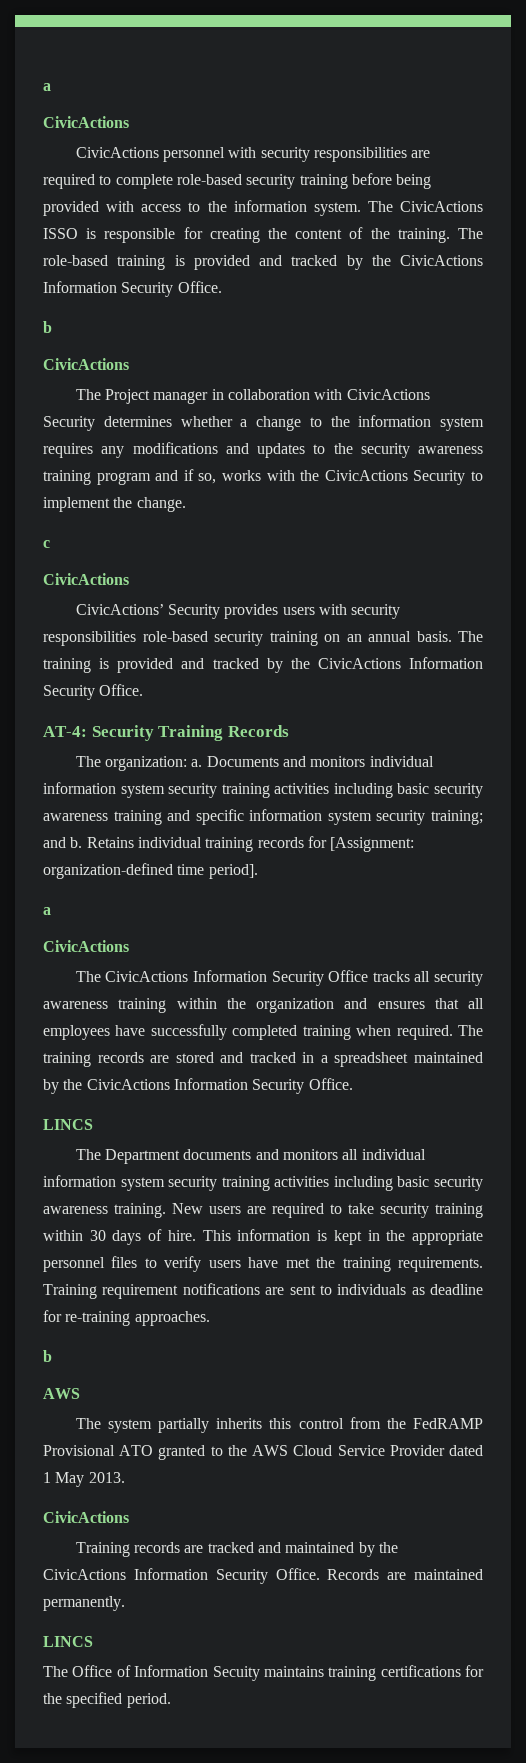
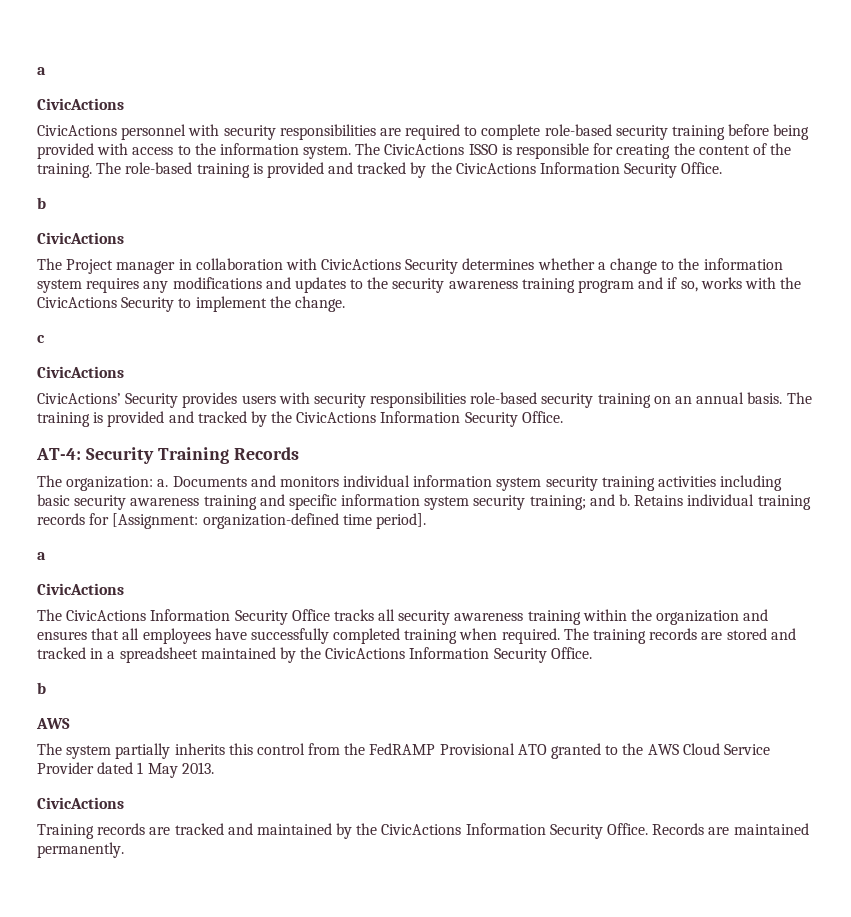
[43,1119,93,1130] [75,1149,426,1164] [43,1175,483,1191] [43,1203,483,1218] [43,1229,484,1245] [43,1256,484,1272] [43,1283,483,1299] [43,1310,210,1326] // LINCS // The Department documents and monitors all individual information system security training activities including basic security awareness training. New users are required to take security training within 30 days of hire. This information is kept in the appropriate personnel files to verify users have met the training requirements. Training requirement notifications are sent to individuals as deadline for re-training approaches. -> (592, 653) none
[43,1636,93,1647] [43,1665,484,1681] [43,1692,171,1708] // LINCS // The Office of Information Secuity maintains training certifications for the specified period. -> (124, 850) none

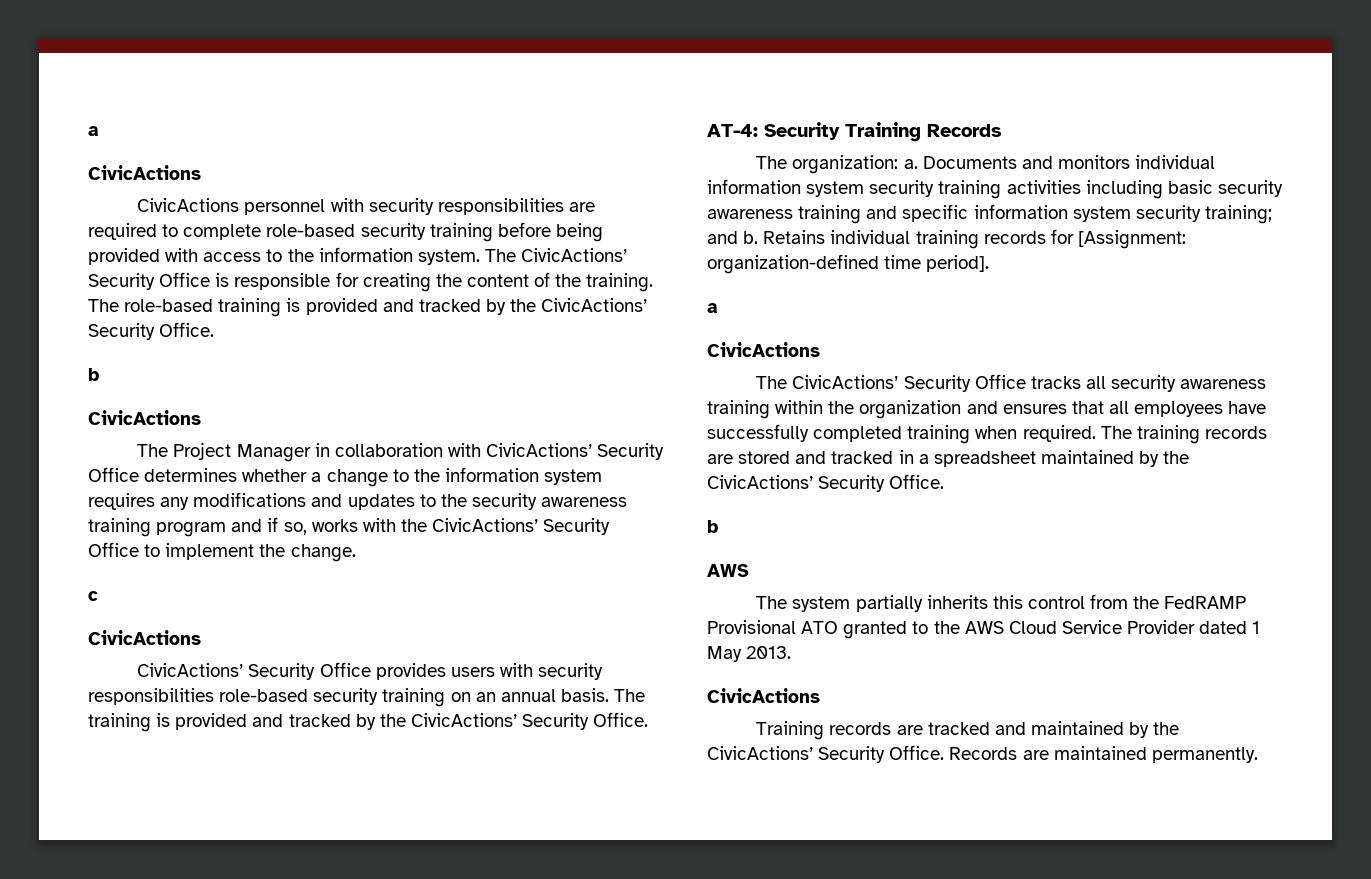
[384,144,498,155] CivicActions ISSO -> [521,248,628,262] [88,272,211,290] CivicActions’ Security Office
[455,162,621,174] CivicActions Information -> [541,298,648,312] CivicActions’
[116,261,176,274] manager -> [236,444,311,462] Manager
[321,259,459,274] CivicActions Security -> [486,443,665,460] [88,467,139,482] CivicActions’ Security Office
[37,297,175,312] CivicActions Security -> [432,518,611,535] [88,542,139,557] CivicActions’ Security Office
(179, 400) none -> [319,662,371,677] Office
[296,411,461,423] CivicActions Information -> [410,713,517,727] CivicActions’
[66,609,231,621] CivicActions Information -> [792,375,899,389] CivicActions’
[325,647,490,659] CivicActions Information -> [707,475,813,489] CivicActions’
[381,823,546,835] CivicActions Information -> [707,746,813,760] CivicActions’

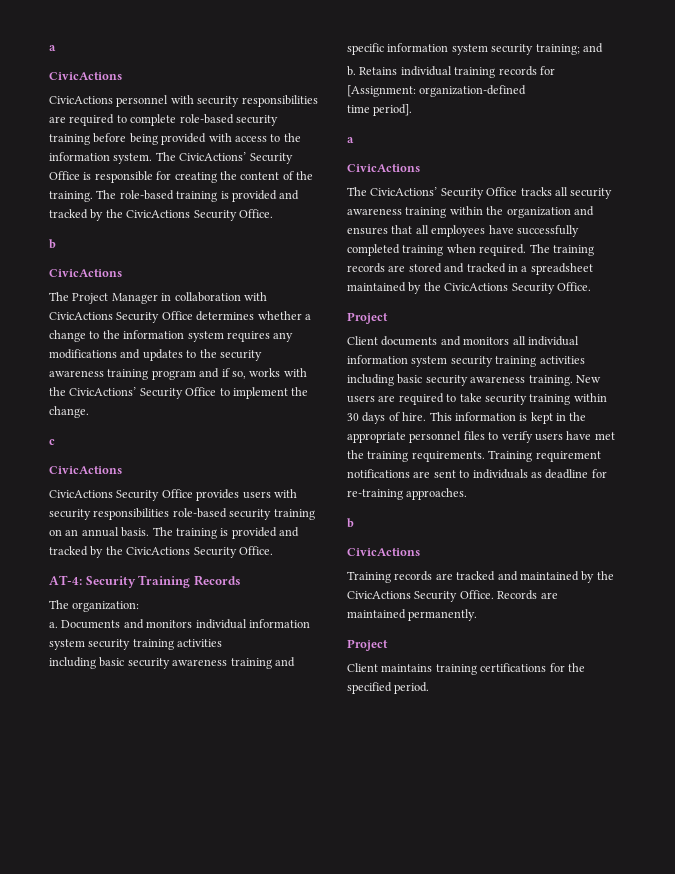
[541,298,648,312] CivicActions’ -> [126,210,191,218] CivicActions
[486,443,593,457] CivicActions’ -> [49,312,113,320] CivicActions
[137,663,244,677] CivicActions’ -> [49,490,113,498] CivicActions
[410,713,517,727] CivicActions’ -> [126,547,191,555] CivicActions
(899, 164) none -> (140, 606) //
(1081, 187) none -> (223, 643) //
(738, 237) none -> (603, 48) //
(879, 264) none -> (527, 91) //
[707,474,945,492] [707,520,718,533] [707,564,749,577] [756,594,1247,612] [707,620,1261,639] [707,646,792,662] CivicActions’ Security Office. // b // AWS // The system partially inherits this control from the FedRAMP Provisional ATO granted to the AWS Cloud Service Provider dated 1 May 2013. -> [444,282,591,294] [347,312,388,324] [347,336,579,346] [347,355,585,367] [347,374,601,386] [347,393,607,405] [347,412,587,424] [347,431,615,443] [347,450,601,462] [347,469,607,479] [347,488,468,500] [347,518,354,528] CivicActions Security Office. // Project // Client documents and monitors all individual information system security training activities including basic security awareness training. New users are required to take security training within 30 days of hire. This information is kept in the appropriate personnel files to verify users have met the training requirements. Training requirement notifications are sent to individuals as deadline for re-training approaches. // b
[707,746,813,760] CivicActions’ -> [347,591,411,599] CivicActions
(1258, 755) none -> [347,639,388,651] [347,663,585,675] [347,682,430,694] // Project // Client maintains training certifications for the specified period.

